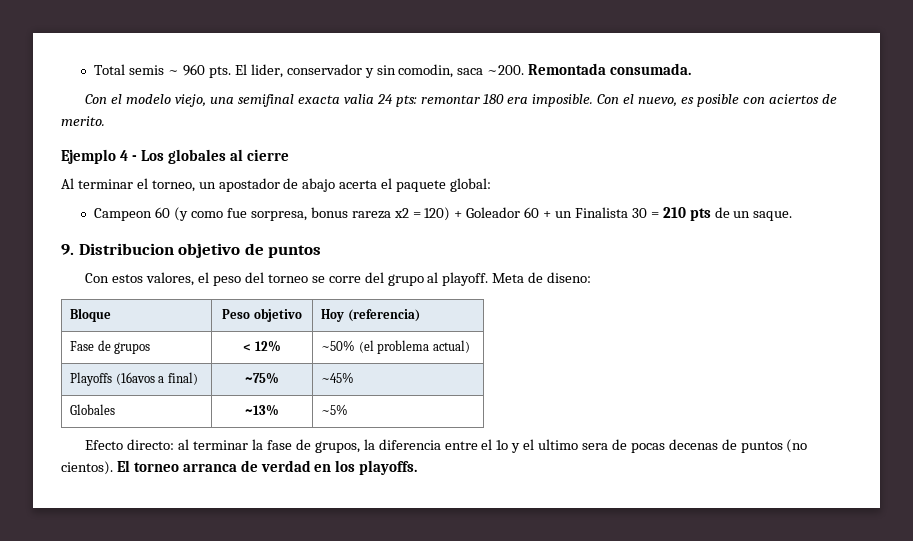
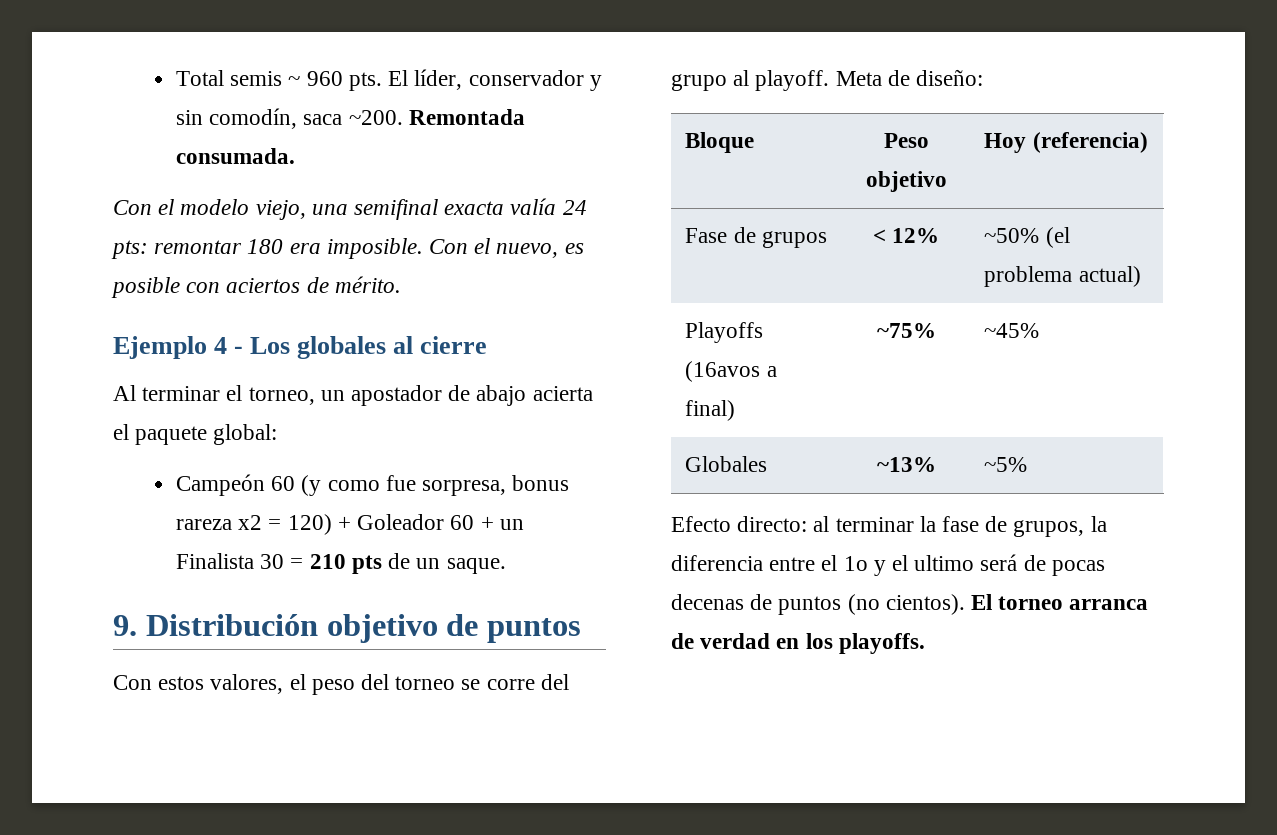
[250,64,283,78] lider, -> [414,69,463,90] líder,
[398,64,454,78] comodin, -> [209,108,298,129] comodín,
[343,94,374,104] valia -> [510,198,557,215] valía
[61,116,105,126] merito. -> [334,276,401,293] mérito.
[339,180,378,189] acerta -> [532,386,593,401] acierta
[94,208,153,221] Campeon -> [176,474,266,496] Campeón
[78,243,174,255] Distribucion -> [145,614,318,636] Distribución
[547,272,592,283] diseno: -> [916,69,984,86] diseño:
[581,443,608,450] sera -> [980,554,1018,571] será

